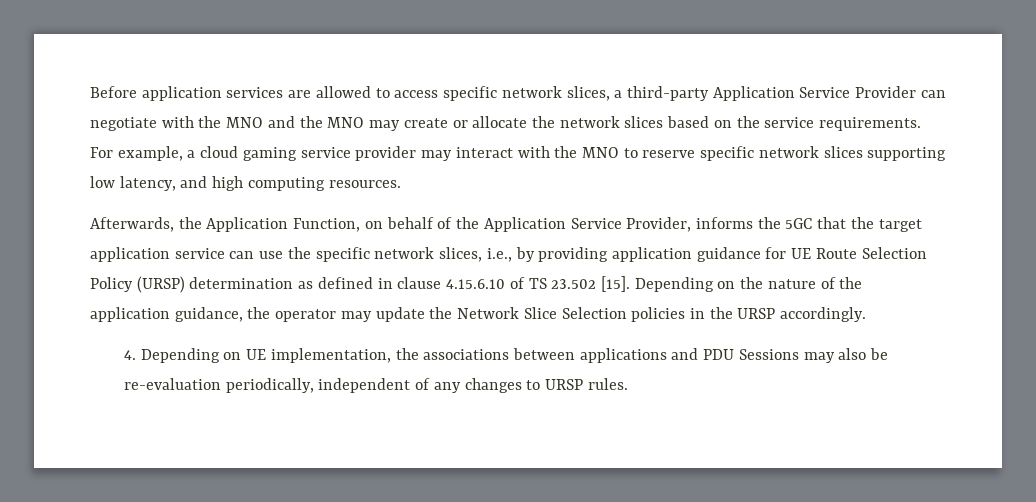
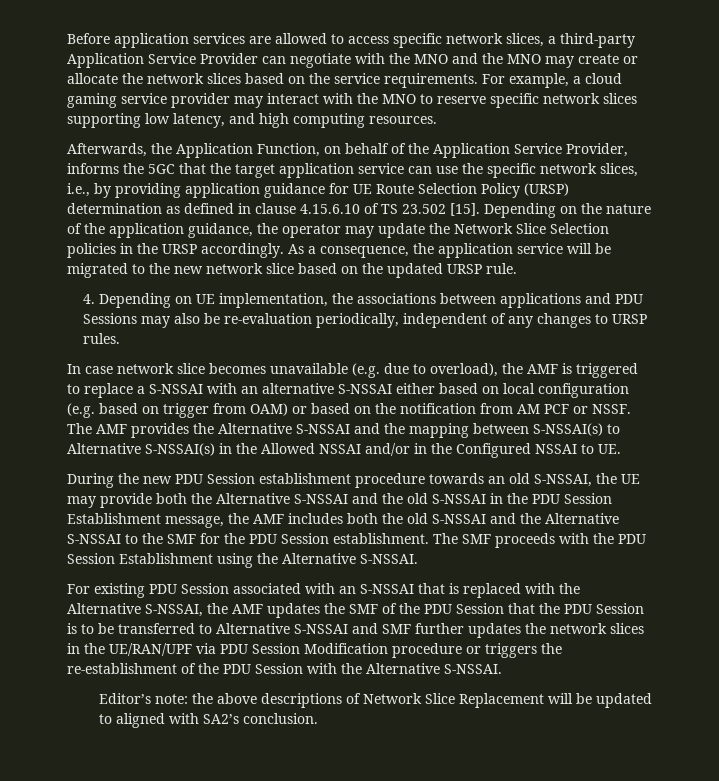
(867, 314) none -> [288,243,611,258] [67,263,517,278] As a consequence, the application service will be migrated to the new network slice based on the updated URSP rule.
(628, 384) none -> [67,363,638,378] [67,383,629,398] [67,403,631,418] [67,423,620,438] [67,443,621,458] [67,473,640,488] [67,493,612,508] [67,513,619,528] [67,533,646,548] [67,553,418,568] [67,583,580,598] [67,603,644,618] [67,623,644,638] [67,643,562,658] [67,663,502,674] [98,693,652,708] [98,713,318,728] // In case network slice becomes unavailable (e.g. due to overload), the AMF is triggered to replace a S-NSSAI with an alternative S-NSSAI either based on local configuration (e.g. based on trigger from OAM) or based on the notification from AM PCF or NSSF. The AMF provides the Alternative S-NSSAI and the mapping between S-NSSAI(s) to Alternative S-NSSAI(s) in the Allowed NSSAI and/or in the Configured NSSAI to UE. // During the new PDU Session establishment procedure towards an old S-NSSAI, the UE may provide both the Alternative S-NSSAI and the old S-NSSAI in the PDU Session Establishment message, the AMF includes both the old S-NSSAI and the Alternative S-NSSAI to the SMF for the PDU Session establishment. The SMF proceeds with the PDU Session Establishment using the Alternative S-NSSAI. // For existing PDU Session associated with an S-NSSAI that is replaced with the Alternative S-NSSAI, the AMF updates the SMF of the PDU Session that the PDU Session is to be transferred to Alternative S-NSSAI and SMF further updates the network slices in the UE/RAN/UPF via PDU Session Modification procedure or triggers the re-establishment of the PDU Session with the Alternative S-NSSAI. // Editor’s note: the above descriptions of Network Slice Replacement will be updated to aligned with SA2’s conclusion.

